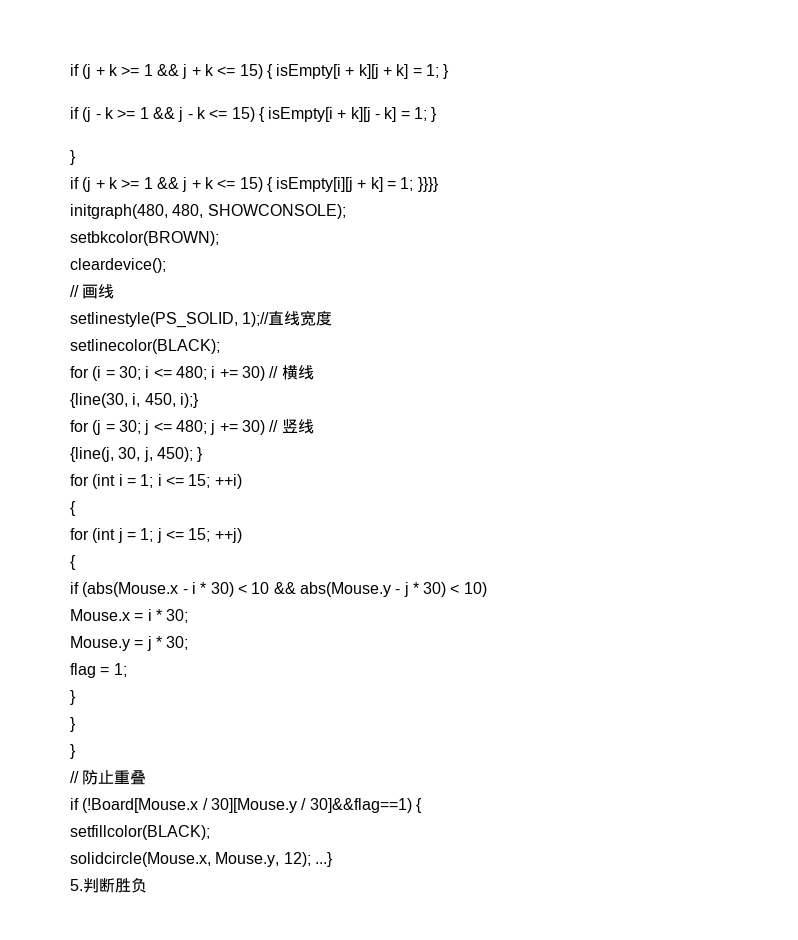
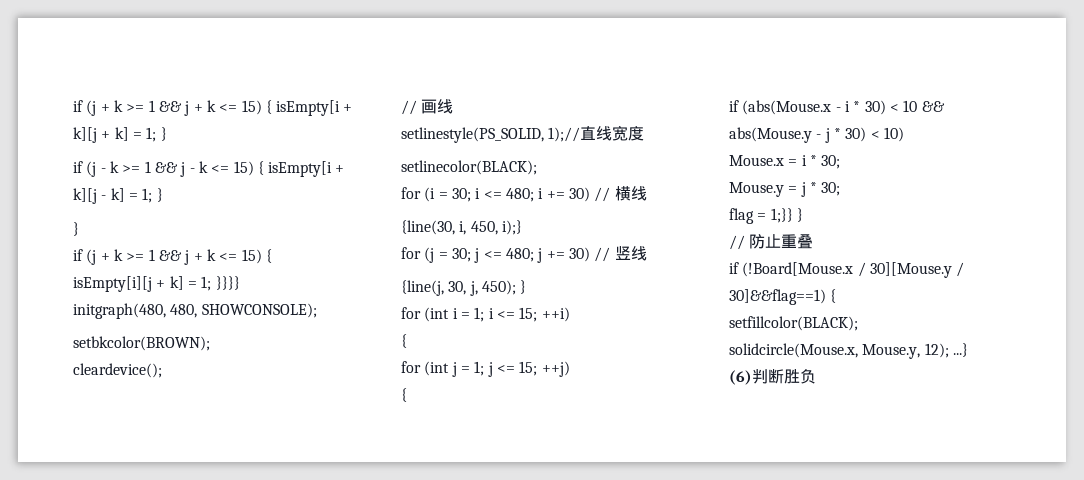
[113,663,127,677] [70,690,76,705] [70,717,76,732] 1; // } // } // -> [770,208,793,223] 1;}}
[70,879,83,891] 5. -> [729,370,752,385] (6)

